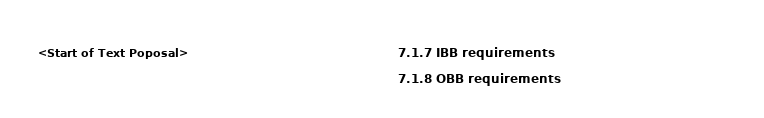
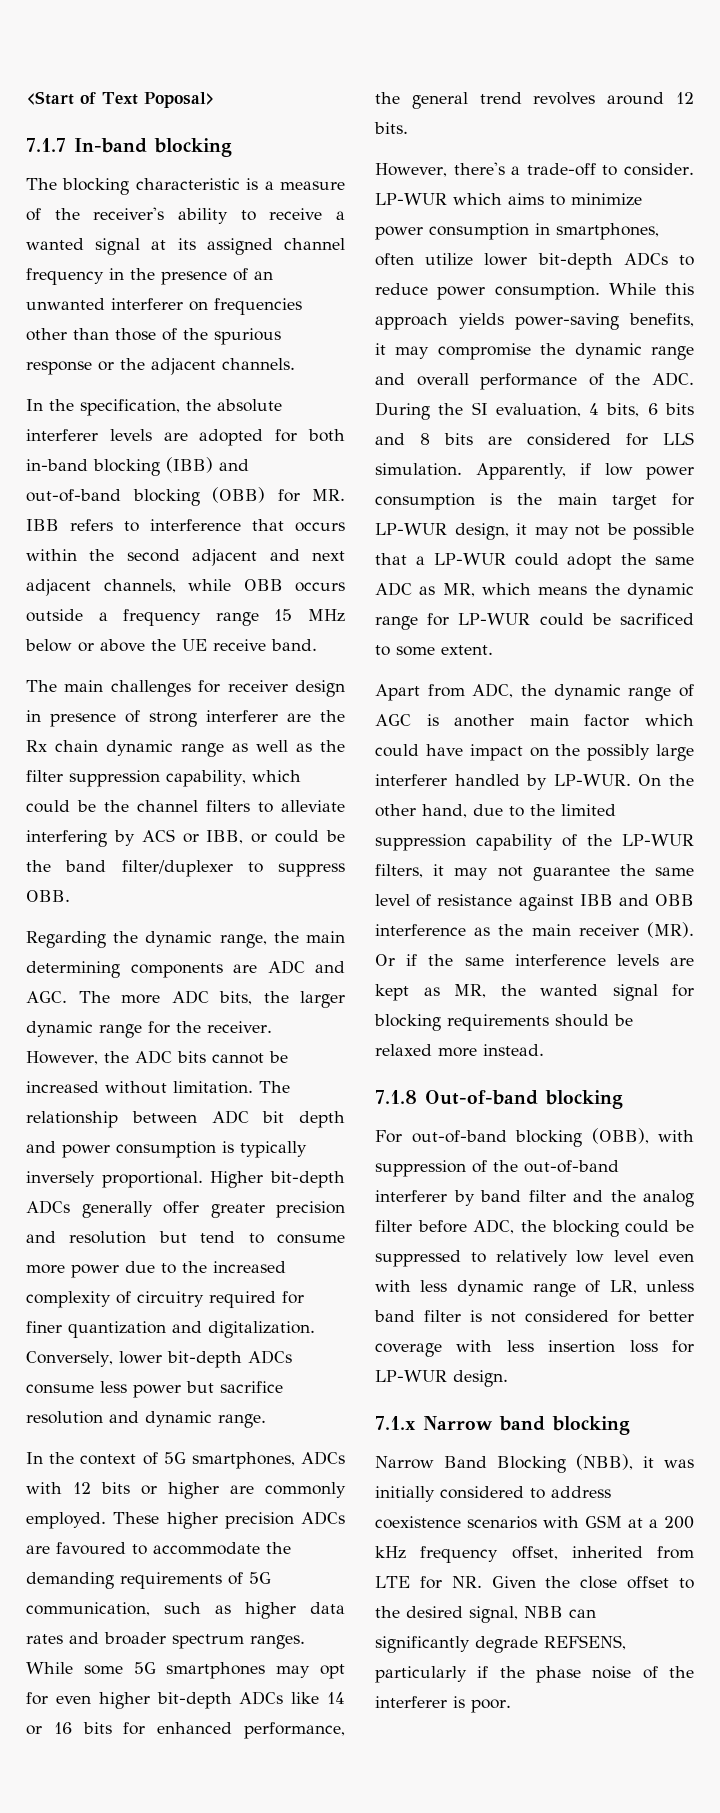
[436,47,555,60] [398,73,561,86] IBB requirements // 7.1.8 OBB requirements -> [74,138,232,157] [26,178,345,195] [26,207,345,224] [26,238,345,255] [26,268,273,285] [26,298,302,315] [26,328,281,345] [26,358,295,375] [26,399,282,416] [26,429,346,446] [26,457,249,476] [26,487,345,506] [26,519,345,532] [26,549,345,566] [26,579,345,596] [26,609,345,626] [25,639,317,652] [26,680,345,697] [26,710,345,727] [26,740,345,757] [26,770,301,787] [26,800,345,813] [26,829,345,847] [26,860,345,877] [26,890,70,902] [26,931,345,948] [26,960,345,978] [26,990,345,1008] [26,1021,272,1038] [26,1050,288,1065] [26,1081,290,1094] [26,1110,345,1128] [26,1141,307,1158] [26,1171,345,1188] [26,1200,345,1218] [26,1231,345,1244] [26,1261,286,1278] [26,1291,304,1308] [26,1321,315,1338] [26,1350,292,1368] [26,1381,283,1398] [26,1411,266,1428] [26,1451,345,1469] [26,1482,346,1499] [26,1511,345,1529] [26,1542,291,1555] [26,1572,271,1589] [26,1602,345,1619] [26,1632,305,1649] [26,1662,346,1679] [26,1691,345,1709] [26,1722,345,1739] [375,92,694,109] [374,122,408,134] [375,162,695,177] [375,193,642,206] [375,223,659,240] [375,252,694,270] [375,283,694,300] [375,313,694,330] [375,343,694,360] [375,372,694,390] [375,402,694,420] [375,432,694,446] [375,463,694,480] [375,493,694,510] [375,523,694,540] [375,553,694,570] [375,582,694,599] [375,613,694,630] [375,645,493,656] [375,683,694,701] [375,714,694,727] [375,744,694,761] [375,774,694,790] [375,804,616,818] [375,834,694,851] [375,864,694,881] [375,894,694,911] [375,922,694,938] [375,954,694,966] [375,984,694,1001] [374,1014,633,1031] [375,1044,544,1057] [375,1090,623,1109] [375,1128,694,1147] [375,1160,619,1177] [375,1190,694,1207] [375,1219,694,1237] [375,1250,694,1267] [375,1280,694,1297] [374,1310,694,1323] [375,1340,694,1357] [375,1370,508,1387] [375,1416,630,1435] [375,1454,694,1473] [375,1486,611,1502] [375,1515,694,1529] [375,1546,694,1563] [375,1576,694,1589] [375,1606,596,1623] [375,1635,626,1653] [375,1666,694,1683] [375,1696,511,1713] In-band blocking // The blocking characteristic is a measure of the receiver's ability to receive a wanted signal at its assigned channel frequency in the presence of an unwanted interferer on frequencies other than those of the spurious response or the adjacent channels. // In the specification, the absolute interferer levels are adopted for both in-band blocking (IBB) and out-of-band blocking (OBB) for MR. IBB refers to interference that occurs within the second adjacent and next adjacent channels, while OBB occurs outside a frequency range 15 MHz below or above the UE receive band. // The main challenges for receiver design in presence of strong interferer are the Rx chain dynamic range as well as the filter suppression capability, which could be the channel filters to alleviate interfering by ACS or IBB, or could be the band filter/duplexer to suppress OBB. // Regarding the dynamic range, the main determining components are ADC and AGC. The more ADC bits, the larger dynamic range for the receiver. However, the ADC bits cannot be increased without limitation. The relationship between ADC bit depth and power consumption is typically inversely proportional. Higher bit-depth ADCs generally offer greater precision and resolution but tend to consume more power due to the increased complexity of circuitry required for finer quantization and digitalization. Conversely, lower bit-depth ADCs consume less power but sacrifice resolution and dynamic range. // In the context of 5G smartphones, ADCs with 12 bits or higher are commonly employed. These higher precision ADCs are favoured to accommodate the demanding requirements of 5G communication, such as higher data rates and broader spectrum ranges. While some 5G smartphones may opt for even higher bit-depth ADCs like 14 or 16 bits for enhanced performance, the general trend revolves around 12 bits. // However, there's a trade-off to consider. LP-WUR which aims to minimize power consumption in smartphones, often utilize lower bit-depth ADCs to reduce power consumption. While this approach yields power-saving benefits, it may compromise the dynamic range and overall performance of the ADC. During the SI evaluation, 4 bits, 6 bits and 8 bits are considered for LLS simulation. Apparently, if low power consumption is the main target for LP-WUR design, it may not be possible that a LP-WUR could adopt the same ADC as MR, which means the dynamic range for LP-WUR could be sacrificed to some extent. // Apart from ADC, the dynamic range of AGC is another main factor which could have impact on the possibly large interferer handled by LP-WUR. On the other hand, due to the limited suppression capability of the LP-WUR filters, it may not guarantee the same level of resistance against IBB and OBB interference as the main receiver (MR). Or if the same interference levels are kept as MR, the wanted signal for blocking requirements should be relaxed more instead. // 7.1.8 Out-of-band blocking // For out-of-band blocking (OBB), with suppression of the out-of-band interferer by band filter and the analog filter before ADC, the blocking could be suppressed to relatively low level even with less dynamic range of LR, unless band filter is not considered for better coverage with less insertion loss for LP-WUR design. // 7.1.x Narrow band blocking // Narrow Band Blocking (NBB), it was initially considered to address coexistence scenarios with GSM at a 200 kHz frequency offset, inherited from LTE for NR. Given the close offset to the desired signal, NBB can significantly degrade REFSENS, particularly if the phase noise of the interferer is poor.

